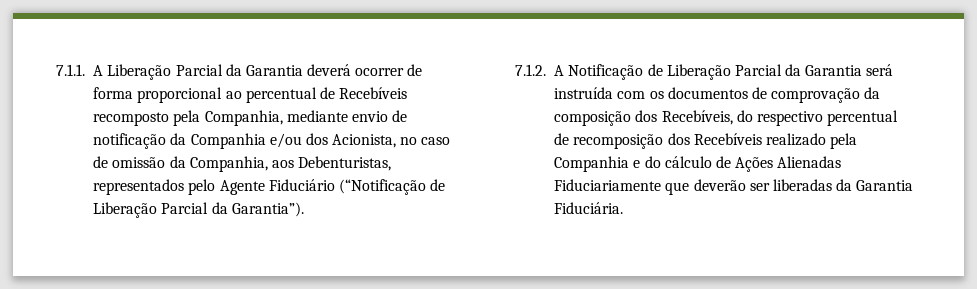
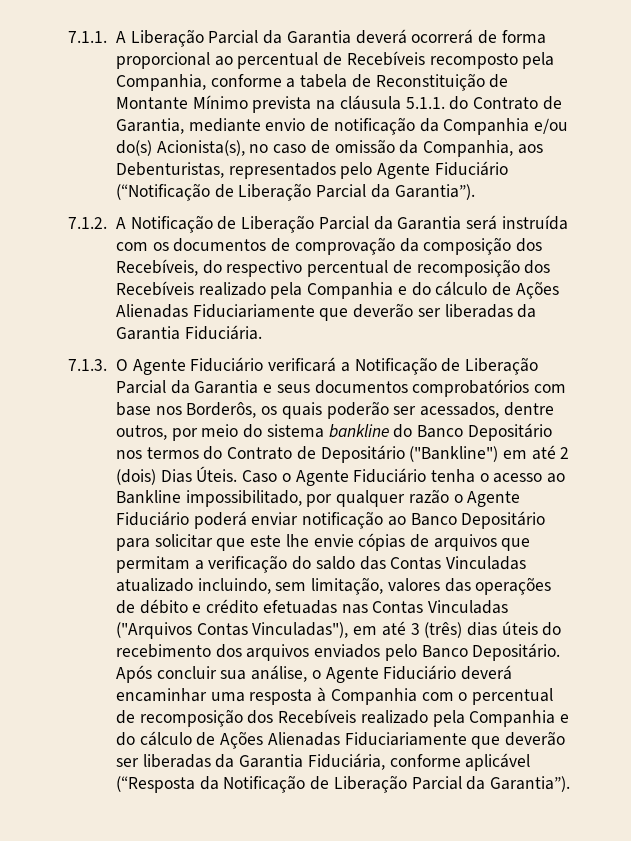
[355,68,405,76] ocorrer -> [411,29,474,44] ocorrerá
(283, 118) none -> [210,73,509,91] [115,95,562,113] [115,118,184,134] conforme a tabela de Reconstituição de Montante Mínimo prevista na cláusula 5.1.1. do Contrato de Garantia,
[305,133,397,148] dos Acionista, -> [115,140,245,156] do(s) Acionista(s),
(624, 208) none -> [68,357,539,375] [115,379,567,397] [115,401,554,419] [115,423,552,441] [115,445,570,463] [115,466,566,486] [115,489,521,507] [115,511,546,529] [115,533,531,551] [115,555,527,573] [115,577,552,595] [115,599,509,614] [115,621,562,639] [115,643,561,661] [115,665,513,683] [115,687,554,705] [115,709,570,727] [115,731,566,749] [115,753,531,771] [115,775,571,793] // 7.1.3. O Agente Fiduciário verificará a Notificação de Liberação Parcial da Garantia e seus documentos comprobatórios com base nos Borderôs, os quais poderão ser acessados, dentre outros, por meio do sistema bankline do Banco Depositário nos termos do Contrato de Depositário ("Bankline") em até 2 (dois) Dias Úteis. Caso o Agente Fiduciário tenha o acesso ao Bankline impossibilitado, por qualquer razão o Agente Fiduciário poderá enviar notificação ao Banco Depositário para solicitar que este lhe envie cópias de arquivos que permitam a verificação do saldo das Contas Vinculadas atualizado incluindo, sem limitação, valores das operações de débito e crédito efetuadas nas Contas Vinculadas ("Arquivos Contas Vinculadas"), em até 3 (três) dias úteis do recebimento dos arquivos enviados pelo Banco Depositário. Após concluir sua análise, o Agente Fiduciário deverá encaminhar uma resposta à Companhia com o percentual de recomposição dos Recebíveis realizado pela Companhia e do cálculo de Ações Alienadas Fiduciariamente que deverão ser liberadas da Garantia Fiduciária, conforme aplicável (“Resposta da Notificação de Liberação Parcial da Garantia”).

